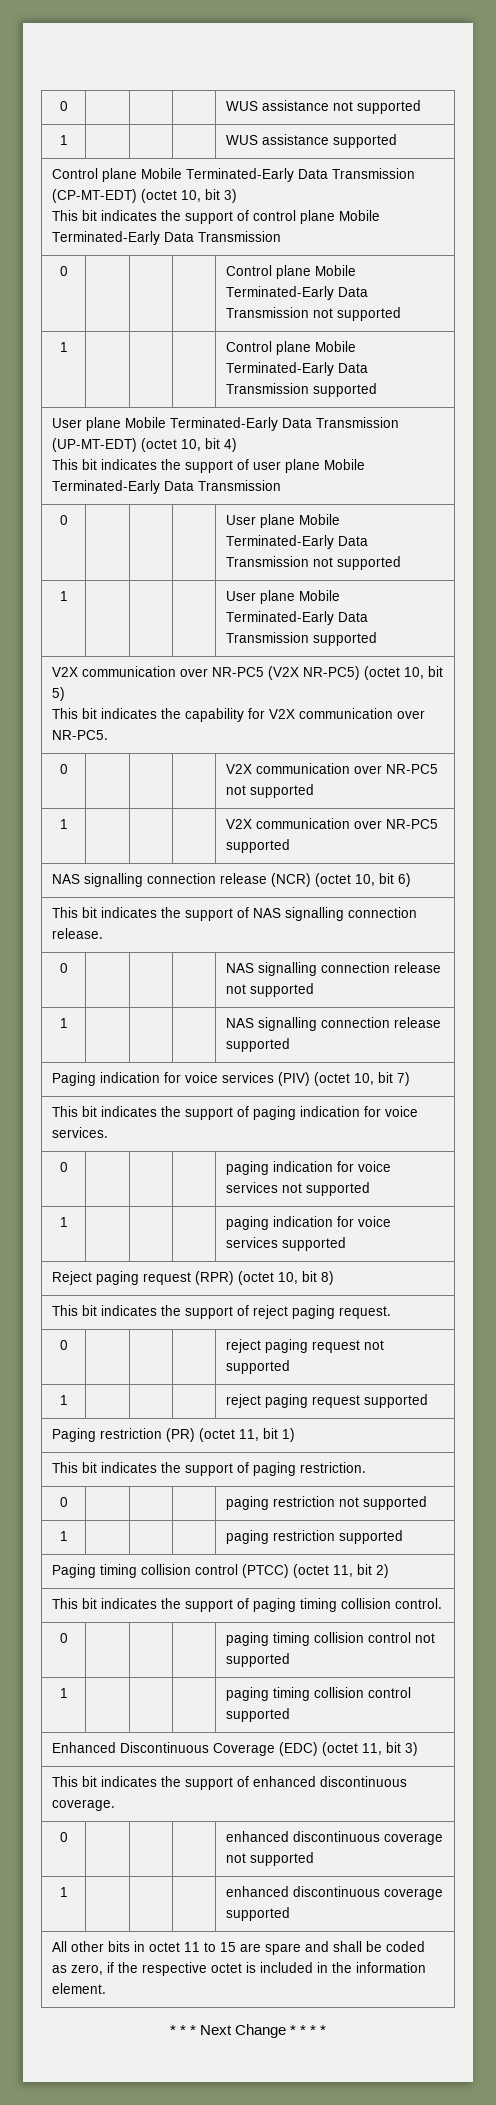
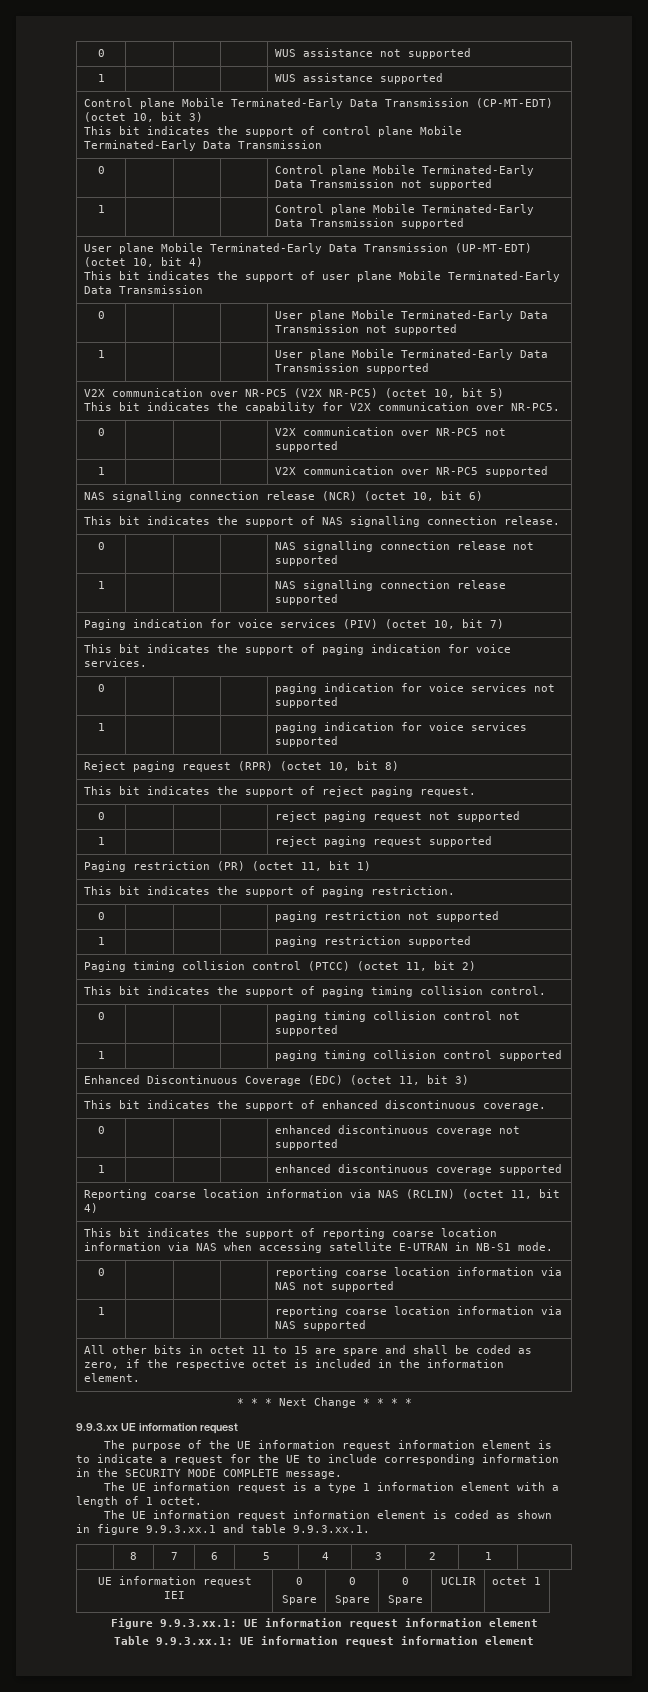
(291, 1914) none -> [83,1189,560,1200] [83,1203,98,1213] [83,1228,497,1239] [83,1242,553,1253] [97,1268,105,1276] [274,1267,562,1278] [274,1281,394,1292] [97,1307,105,1315] [274,1306,562,1317] [274,1320,366,1331] // Reporting coarse location information via NAS (RCLIN) (octet 11, bit 4) // This bit indicates the support of reporting coarse location information via NAS when accessing satellite E-UTRAN in NB-S1 mode. // 0 | | | | reporting coarse location information via NAS not supported // 1 | | | | reporting coarse location information via NAS supported
(327, 2030) none -> [76,1423,238,1434] [104,1440,553,1451] [76,1454,559,1465] [76,1468,342,1479] [104,1482,560,1493] [76,1496,202,1507] [104,1510,553,1521] [76,1524,370,1535] [130,1552,137,1560] [170,1552,178,1560] [211,1552,218,1560] [263,1552,270,1560] [321,1552,329,1560] [375,1552,382,1560] [428,1552,436,1560] [484,1552,492,1560] [97,1576,252,1587] [164,1591,185,1599] [295,1577,303,1585] [281,1595,317,1605] [348,1577,356,1585] [334,1595,370,1605] [401,1577,409,1585] [387,1595,423,1605] [440,1577,476,1585] [491,1577,541,1585] [110,1618,538,1629] [114,1636,534,1647] // 9.9.3.xx UE information request // The purpose of the UE information request information element is to indicate a request for the UE to include corresponding information in the SECURITY MODE COMPLETE message. // The UE information request is a type 1 information element with a length of 1 octet. // The UE information request information element is coded as shown in figure 9.9.3.xx.1 and table 9.9.3.xx.1. // | 8 | 7 | 6 | 5 | 4 | 3 | 2 | 1 | // UE information request IEI | 0 // Spare | 0 // Spare | 0 // Spare | UCLIR | octet 1 // Figure 9.9.3.xx.1: UE information request information element // Table 9.9.3.xx.1: UE information request information element

